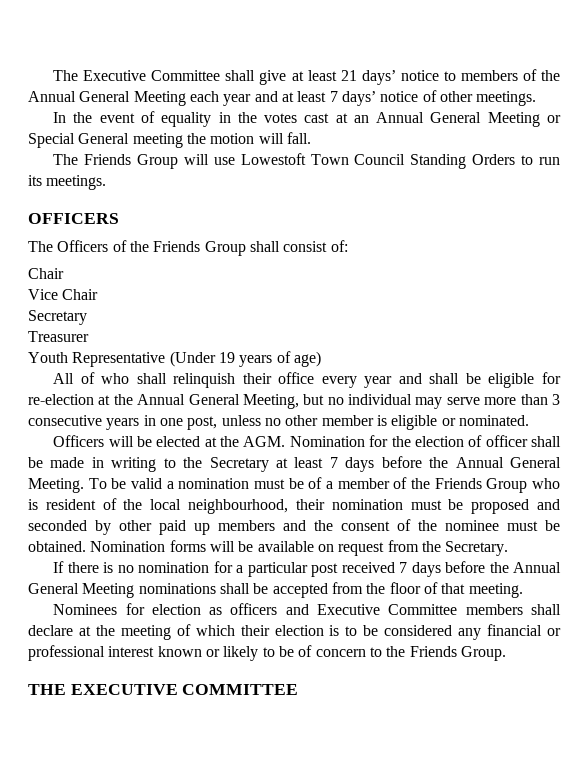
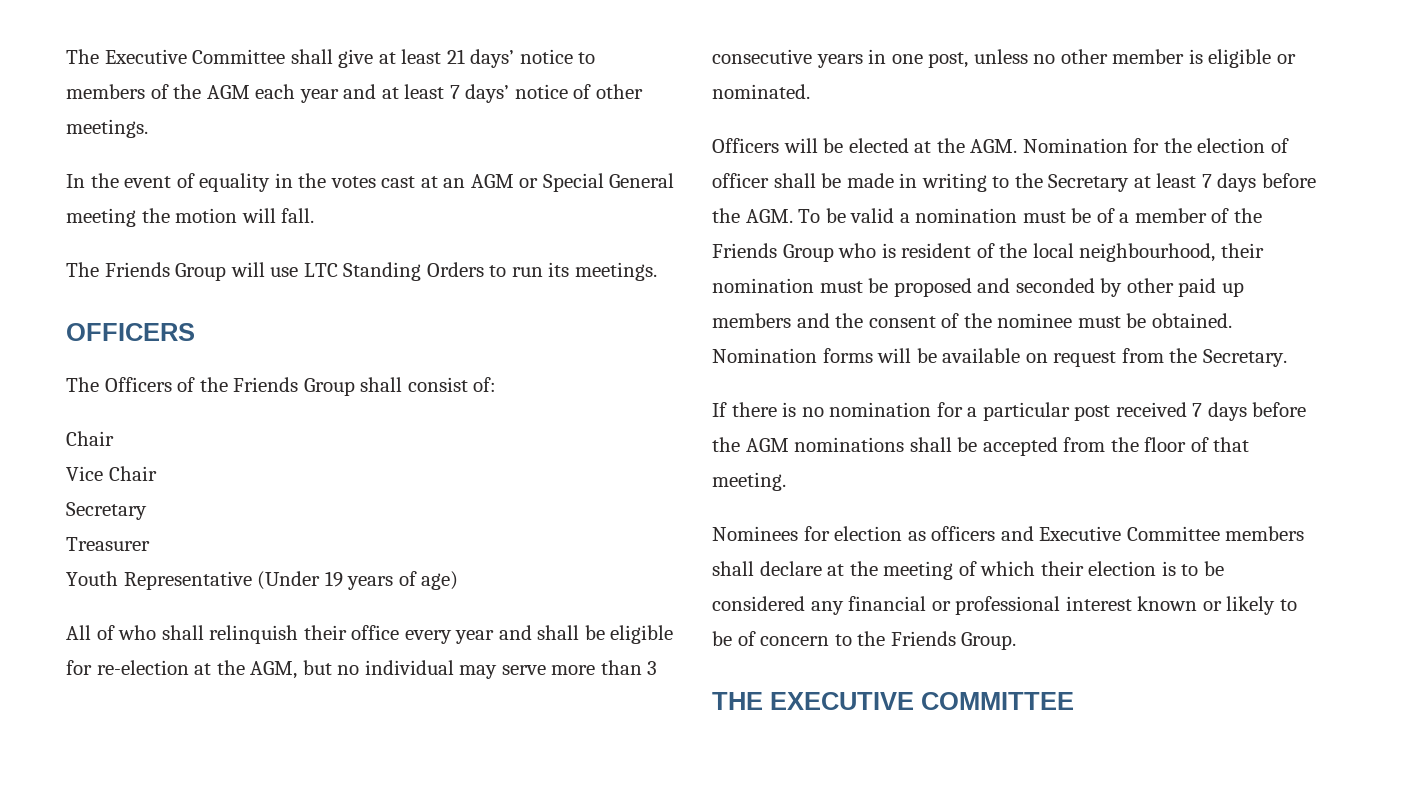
[28,91,186,106] Annual General Meeting -> [206,85,250,99] AGM
[376,112,540,127] Annual General Meeting -> [470,174,514,188] AGM
[240,153,406,165] Lowestoft Town Council -> [303,263,338,277] LTC
[137,394,299,409] Annual General Meeting, -> [250,661,298,679] AGM,
[455,457,561,468] [28,478,84,493] Annual General Meeting. -> [745,209,793,223] AGM.
[513,562,561,573] [28,583,135,598] Annual General Meeting -> [745,438,789,452] AGM

